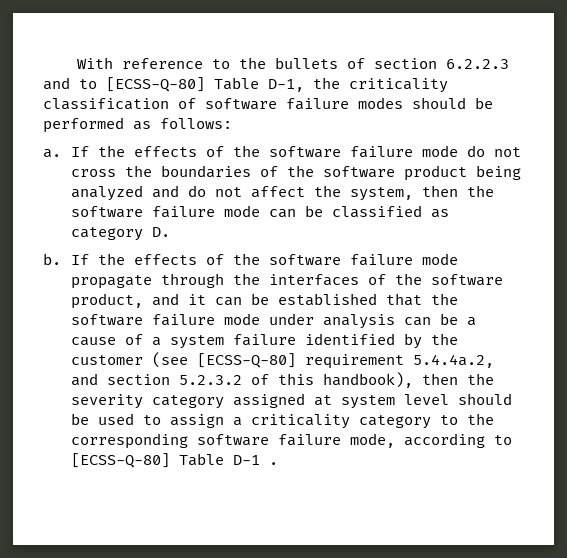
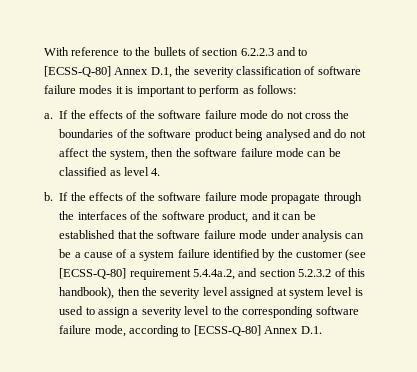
[214,77,448,93] Table D-1, the criticality -> [114,66,234,78] Annex D.1, the severity
[412,97,493,109] [43,117,124,133] should be performed -> [115,85,240,97] it is important to perform
[70,185,143,201] analyzed -> [265,129,311,141] analysed
[70,227,170,241] category D. -> [124,167,161,176] level 4.
[151,395,224,409] category -> [202,287,228,296] level
[457,393,512,405] [70,413,89,425] should be -> [354,288,363,296] is
[250,414,431,429] criticality category -> [141,306,210,318] severity level
[178,453,278,466] Table D-1 . -> [264,326,322,334] Annex D.1.

